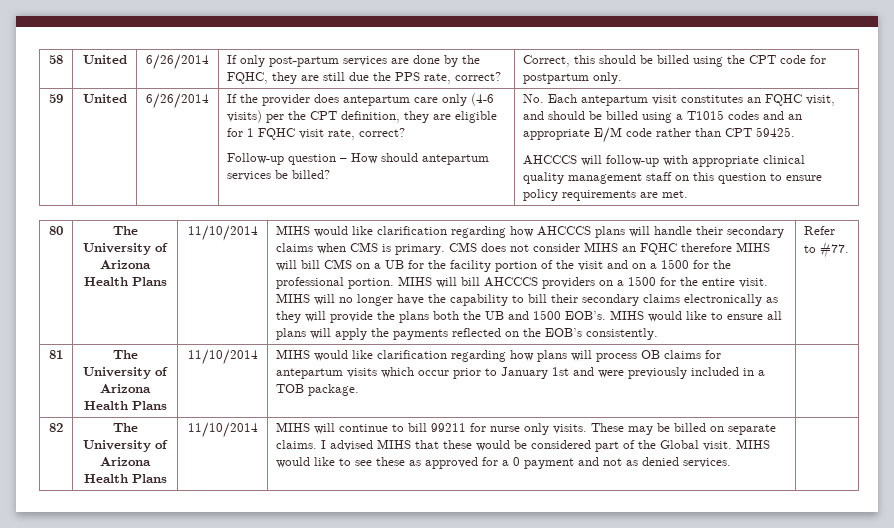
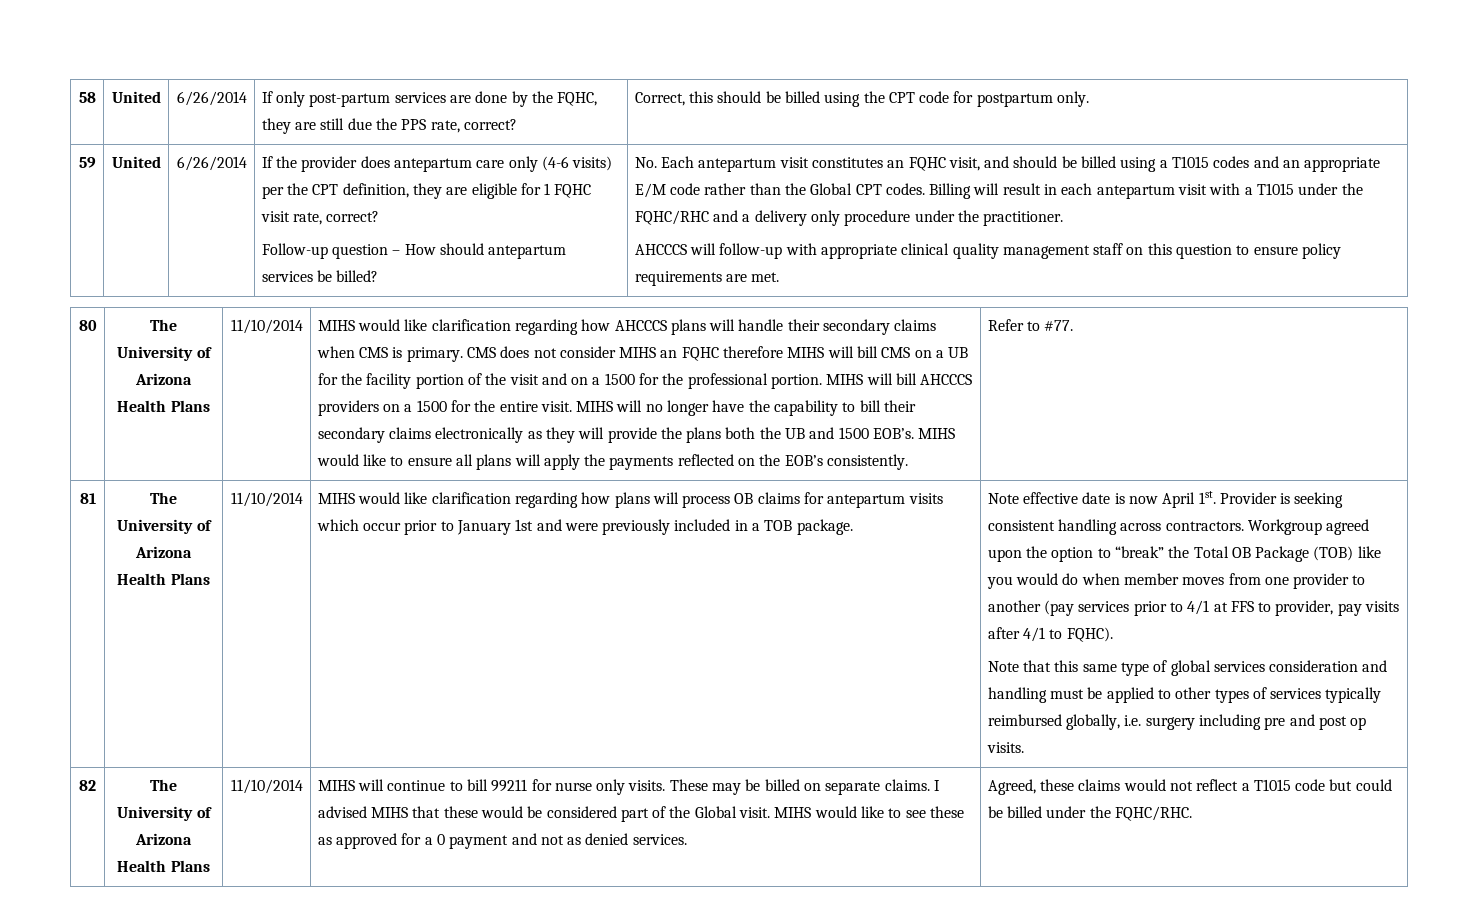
[725,127,796,137] CPT 59425. -> [784,183,1363,199] [634,210,1064,226] the Global CPT codes. Billing will result in each antepartum visit with a T1015 under the FQHC/RHC and a delivery only procedure under the practitioner.
(360, 390) none -> [987,491,1344,508] [987,519,1370,535] [987,546,1381,562] [986,573,1366,589] [987,600,1400,616] [987,627,1113,642] [987,660,1388,676] [987,687,1382,703] [987,714,1367,730] [986,742,1024,753] Note effective date is now April 1st. Provider is seeking consistent handling across contractors. Workgroup agreed upon the option to “break” the Total OB Package (TOB) like you would do when member moves from one provider to another (pay services prior to 4/1 at FFS to provider, pay visits after 4/1 to FQHC). // Note that this same type of global services consideration and handling must be applied to other types of services typically reimbursed globally, i.e. surgery including pre and post op visits.
(732, 463) none -> [987,779,1392,795] [987,806,1192,821] Agreed, these claims would not reflect a T1015 code but could be billed under the FQHC/RHC.

